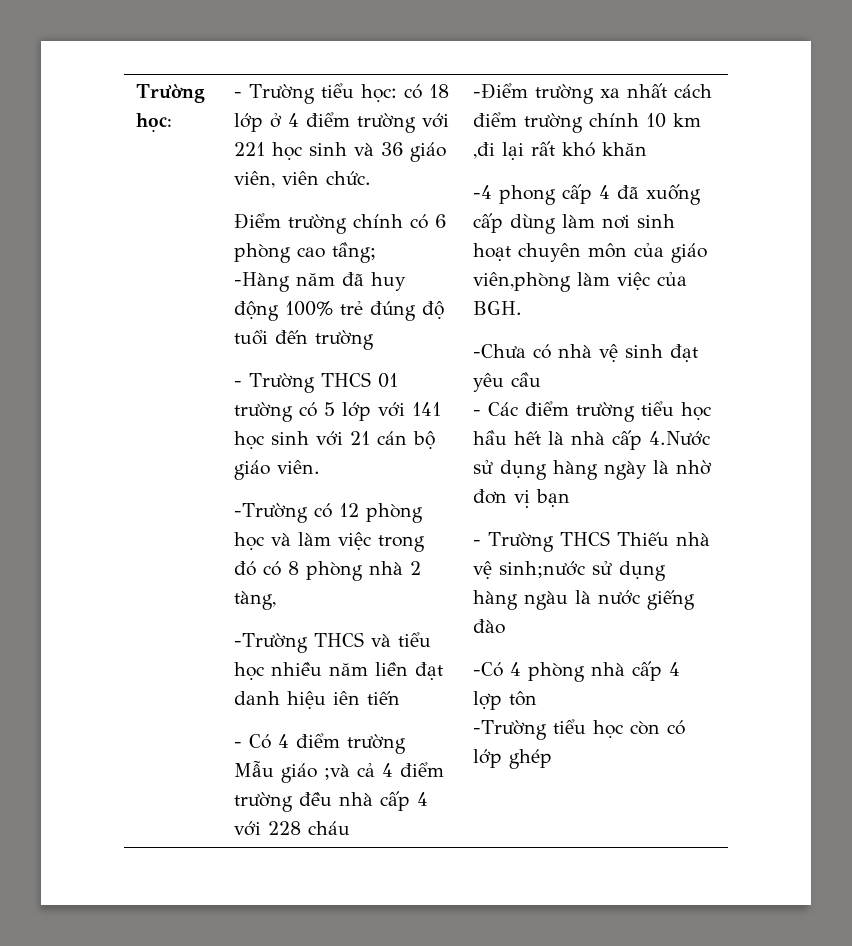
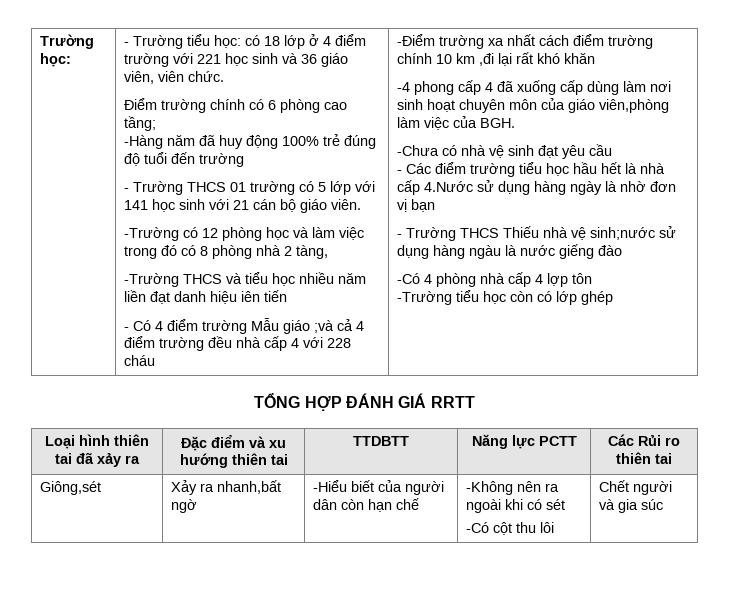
(553, 759) none -> [254,393,475,411] [45,434,149,449] [55,452,140,467] [180,434,286,451] [179,453,288,468] [353,436,409,446] [471,434,577,449] [608,434,680,446] [616,452,672,464] [40,481,102,495] [171,480,282,495] [171,499,198,513] [313,480,445,495] [313,498,420,512] [466,481,560,495] [466,499,566,513] [466,522,555,535] [599,480,673,495] [599,499,664,513] // TỔNG HỢP ĐÁNH GIÁ RRTT // Loại hình thiên tai đã xảy ra | Đặc điểm và xu hướng thiên tai | TTDBTT | Năng lực PCTT | Các Rủi ro thiên tai // Giông,sét | Xảy ra nhanh,bất ngờ | -Hiểu biết của người dân còn hạn chế | -Không nên ra ngoài khi có sét // -Có cột thu lôi | Chết người và gia súc

